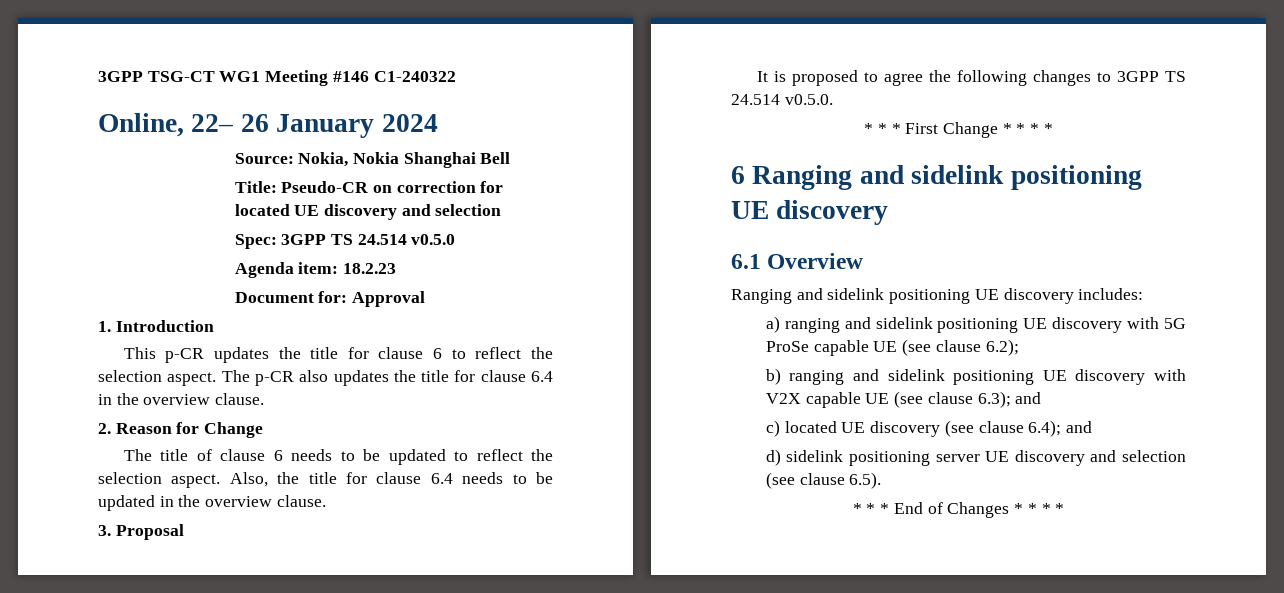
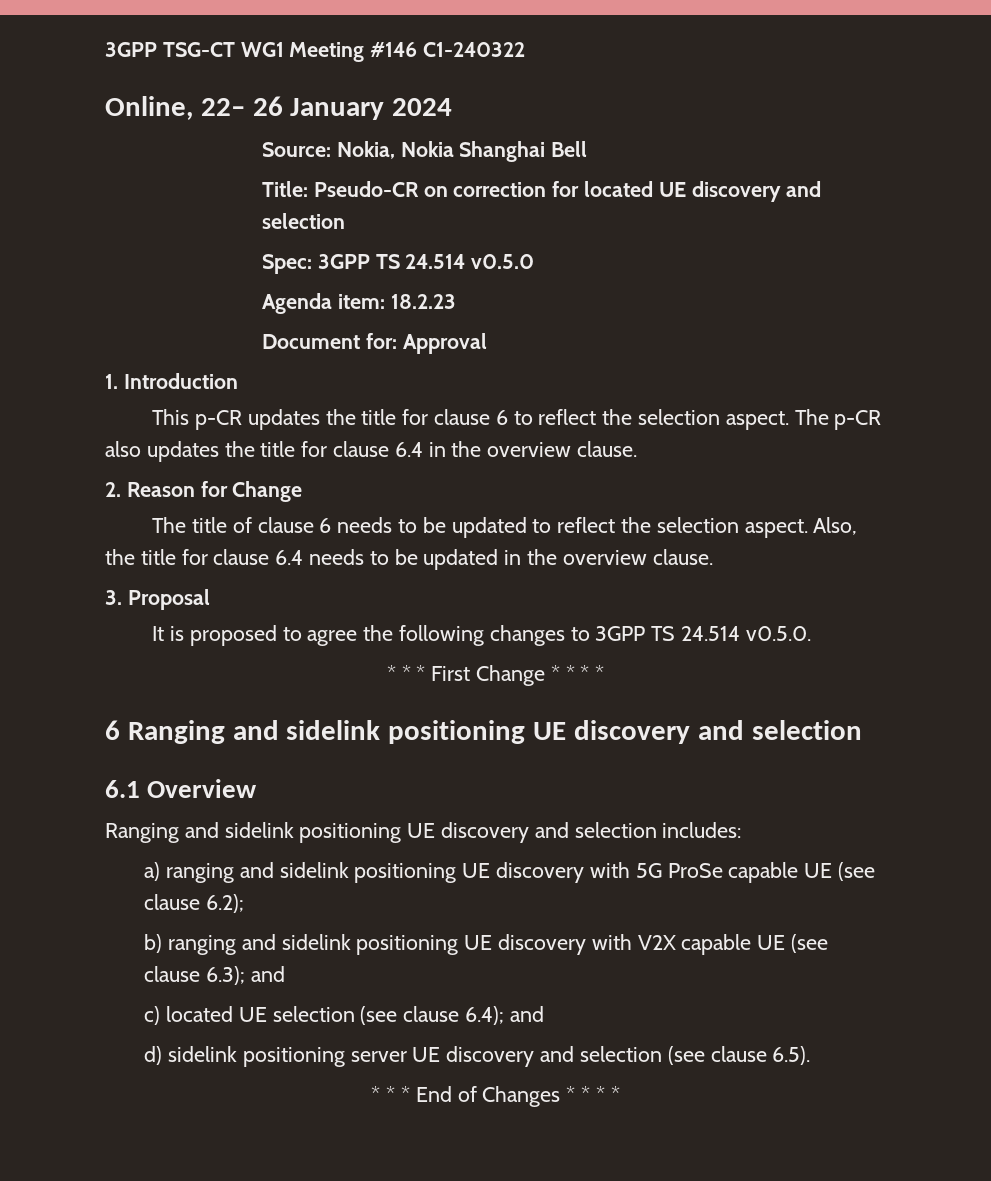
(889, 212) none -> [697,720,862,740] and selection
(1074, 296) none -> [534,822,657,838] and selection
[870,421,941,437] discovery -> [272,1006,355,1022] selection

